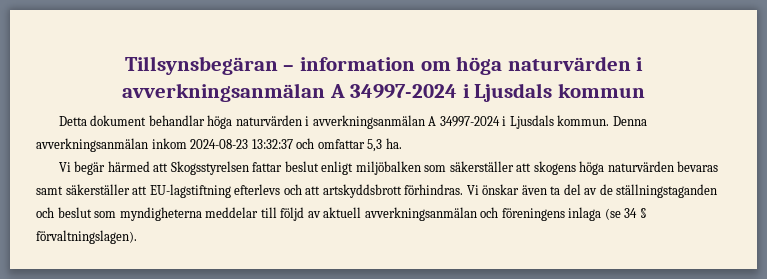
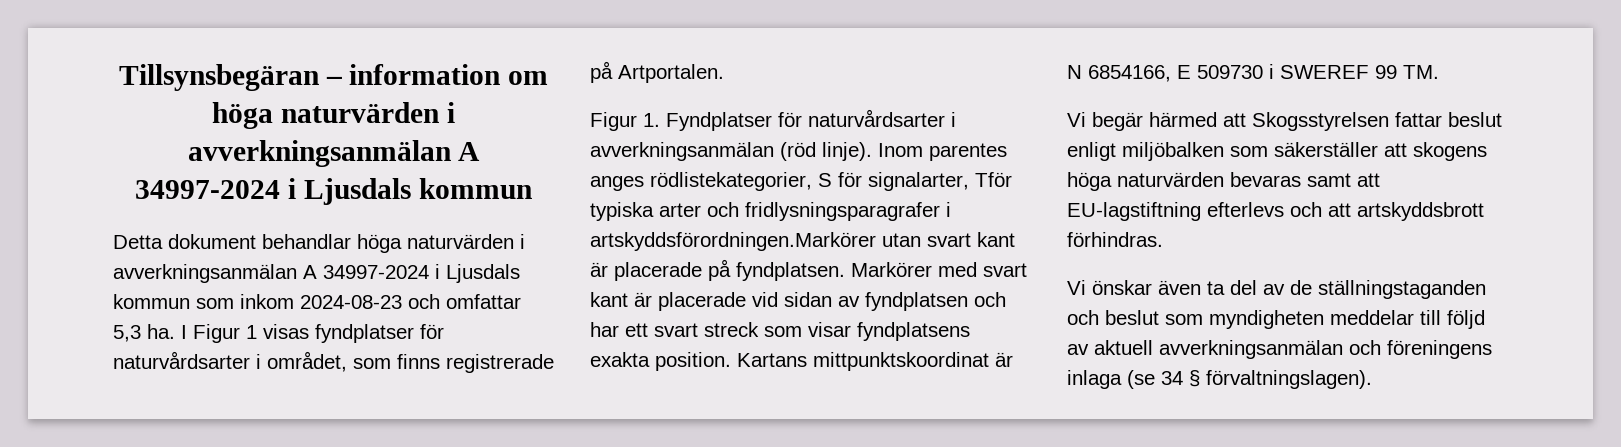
[557,115,647,126] [36,138,148,152] kommun. Denna avverkningsanmälan -> [113,294,234,309] kommun som
[251,139,293,149] 13:32:37 -> (402, 302) none
(402, 143) none -> [181,324,444,343] [113,351,554,373] [590,61,724,83] [590,109,956,131] [590,142,1007,161] [590,172,1012,191] [590,202,951,221] [590,232,1015,251] [590,259,1027,281] [590,292,1006,311] [590,322,970,341] [590,352,1013,371] [1067,64,1439,82] I Figur 1 visas fyndplatser för naturvårdsarter i området, som finns registrerade på Artportalen. // Figur 1. Fyndplatser för naturvårdsarter i avverkningsanmälan (röd linje). Inom parentes anges rödlistekategorier, S för signalarter, Tför typiska arter och fridlysningsparagrafer i artskyddsförordningen.Markörer utan svart kant är placerade på fyndplatsen. Markörer med svart kant är placerade vid sidan av fyndplatsen och har ett svart streck som visar fyndplatsens exakta position. Kartans mittpunktskoordinat är N 6854166, E 509730 i SWEREF 99 TM.
[65,184,130,195] säkerställer -> (1351, 180) none
(464, 189) none -> (1163, 239) //
[119,207,202,221] myndigheterna -> [1209,310,1324,329] myndigheten

